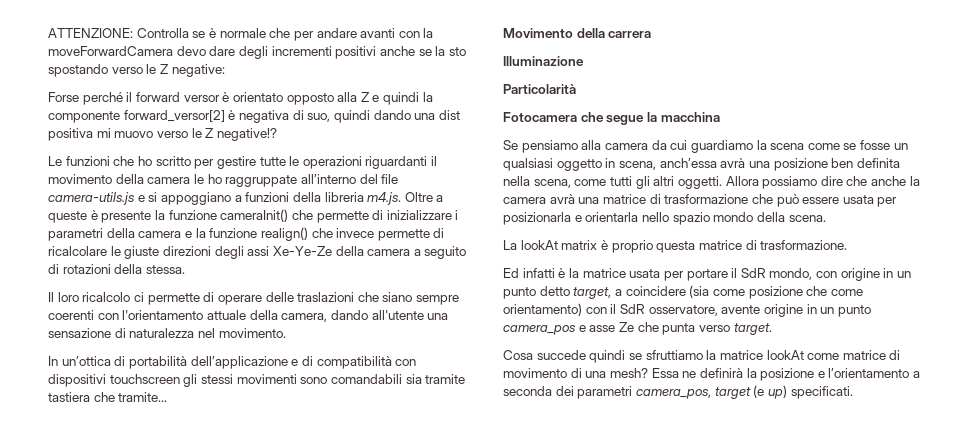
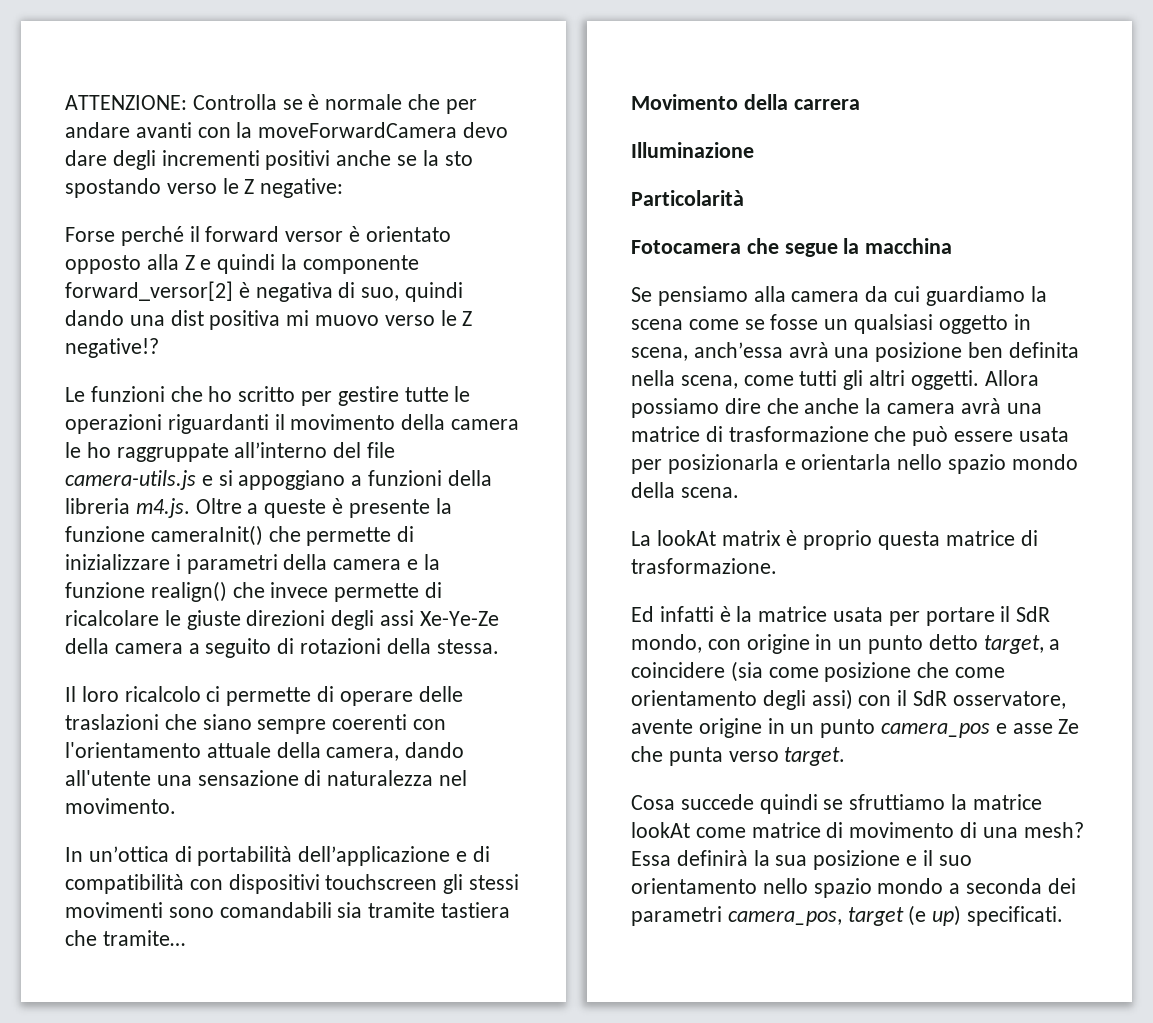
[503,303,582,316] orientamento) -> [631,689,853,710] orientamento degli assi)
[682,371,697,378] ne -> (671, 858) none
(757, 373) none -> [775,855,808,866] sua
[828,368,910,378] l’orientamento -> [922,850,972,866] [631,878,944,898] il suo orientamento nello spazio mondo

